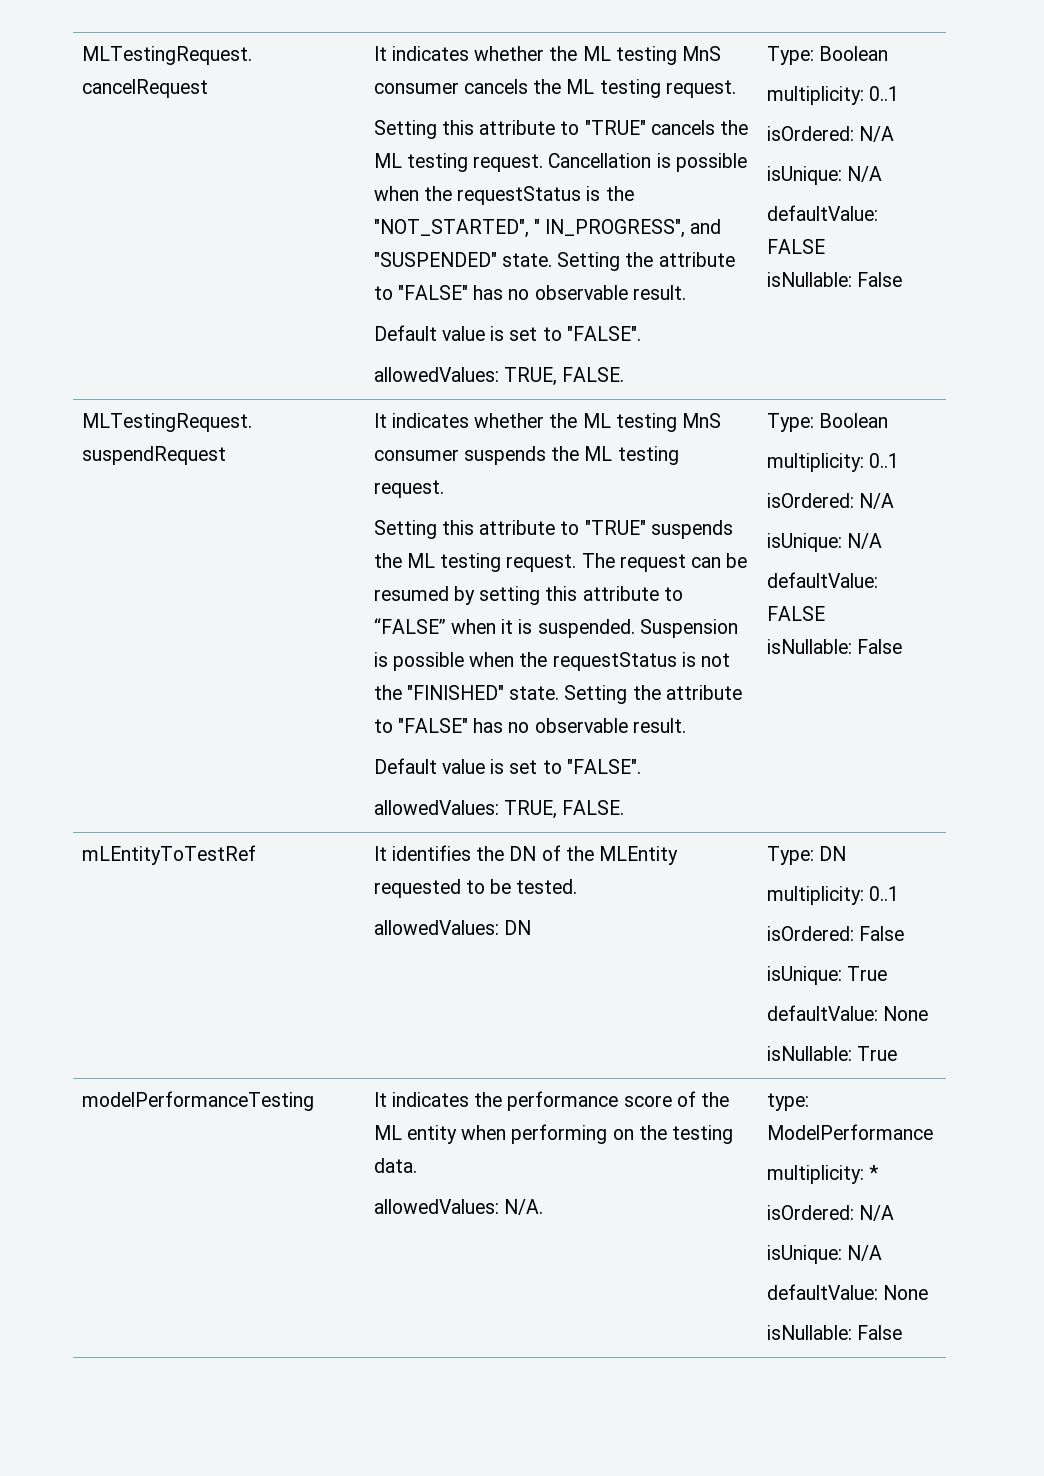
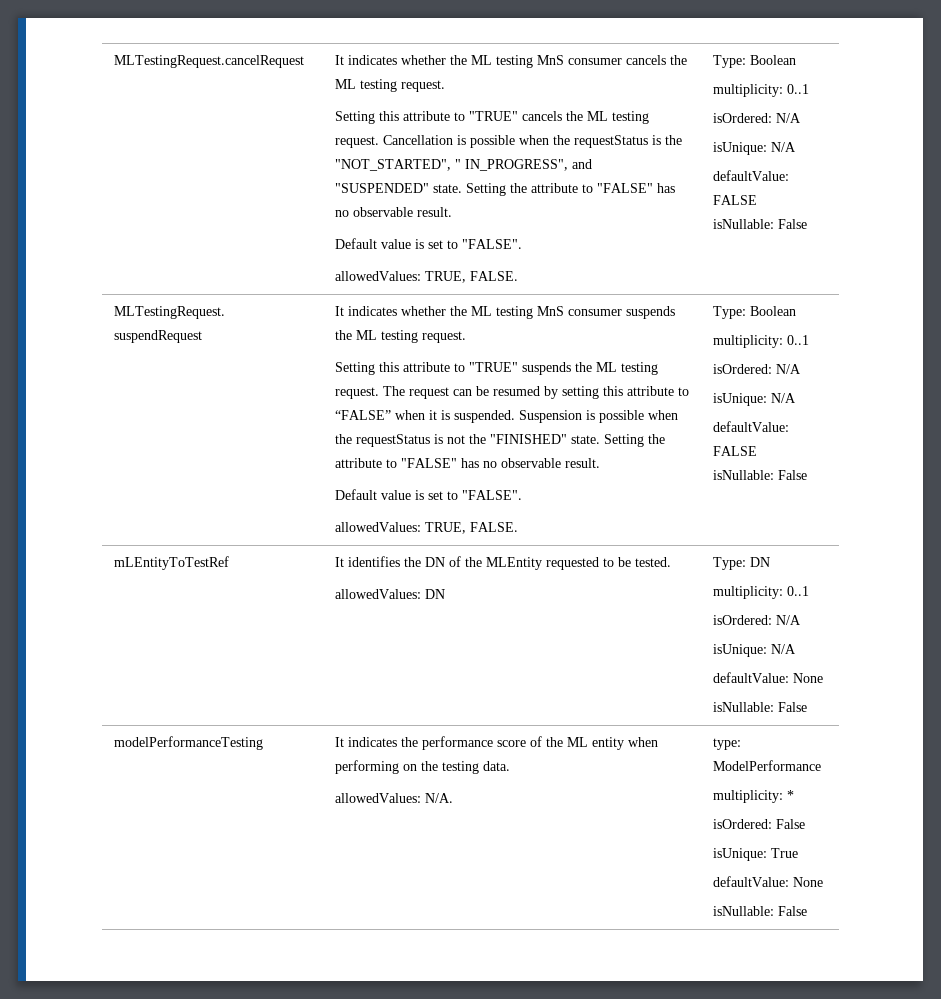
[858,926,904,941] [766,966,887,985] [766,1005,928,1021] [766,1046,897,1061] False // isUnique: True // defaultValue: None // isNullable: True -> [776,615,802,625] [713,644,797,657] [713,672,824,683] [713,702,808,712] N/A // isUnique: N/A // defaultValue: None // isNullable: False
[858,1205,894,1221] [766,1245,882,1264] N/A // isUnique: N/A -> [776,819,806,829] [713,848,799,861] False // isUnique: True

